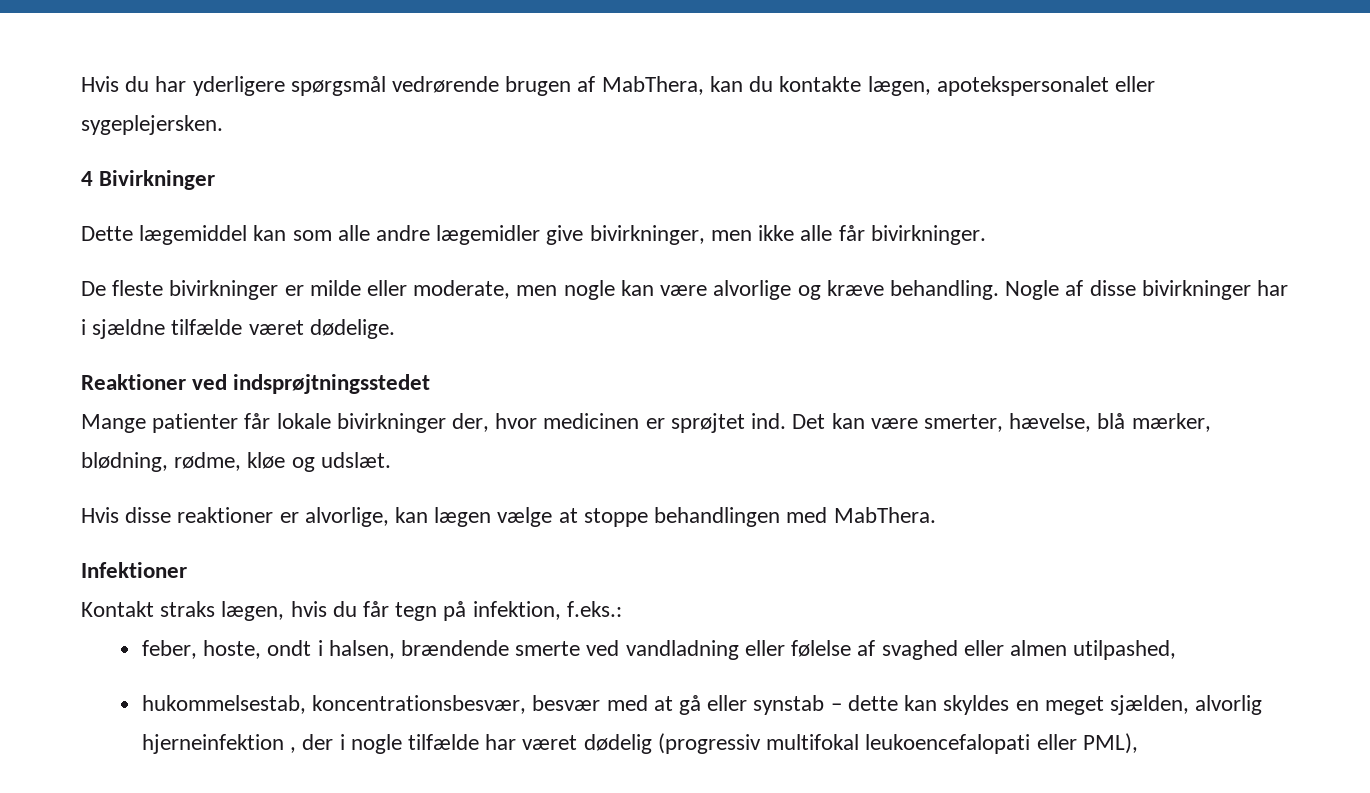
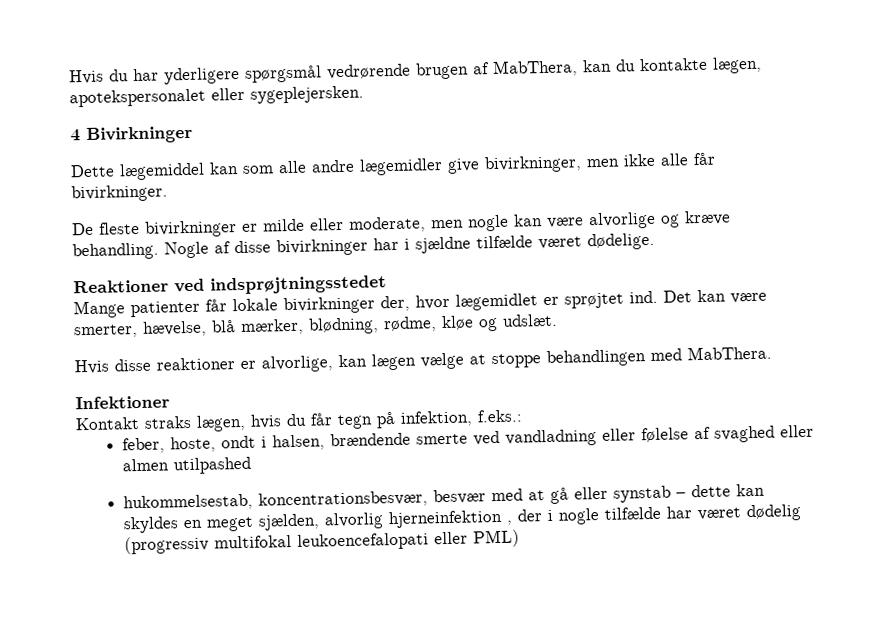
[543,413,640,429] medicinen -> [455,293,538,311] lægemidlet
[1073,640,1177,660] utilpashed, -> [173,456,252,475] utilpashed
[1082,733,1138,754] PML), -> [473,529,521,548] PML)

